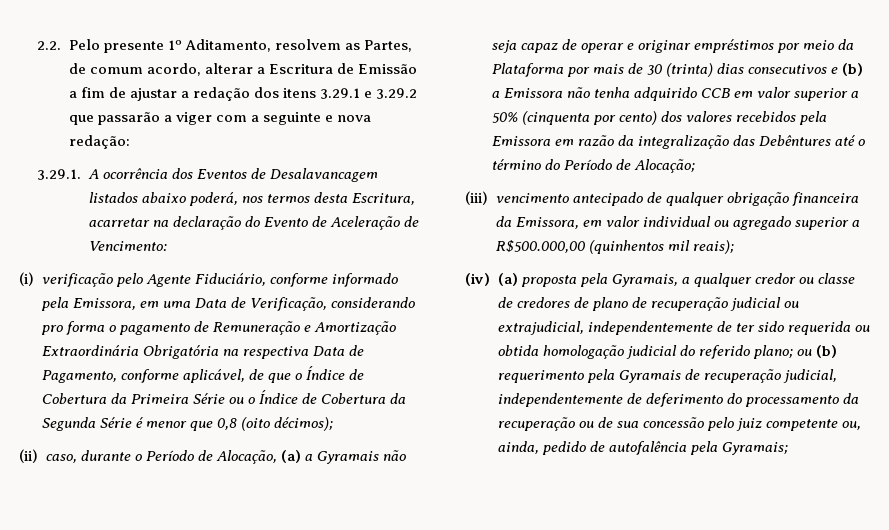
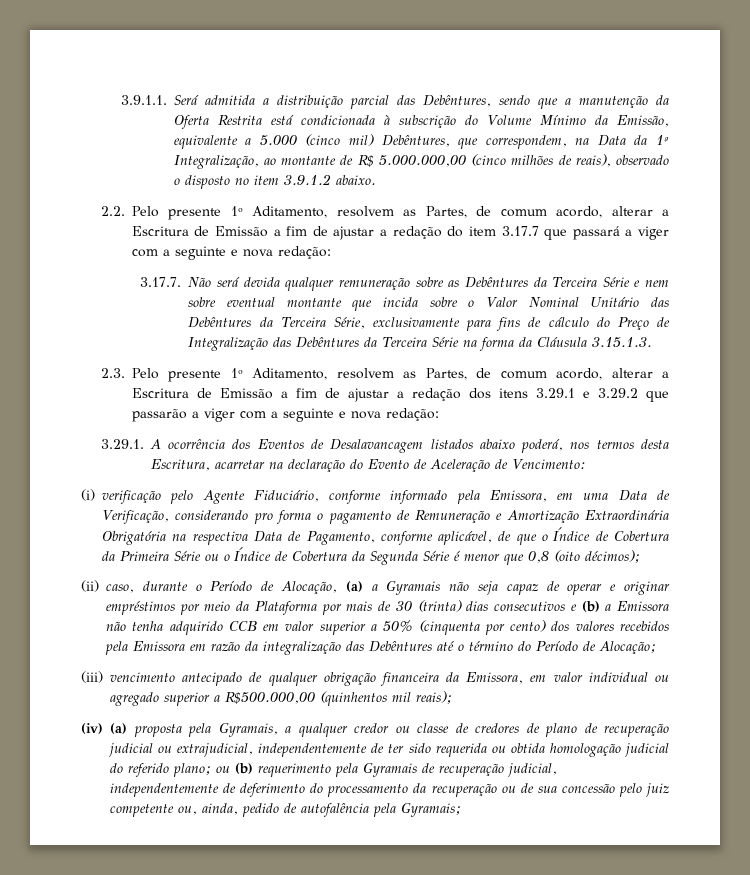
[36,41,61,50] 2.2. -> [120,95,669,109] [173,115,669,129] [173,134,669,149] [173,154,669,169] [173,174,376,189] [100,206,669,220] [131,226,669,240] [131,246,331,260] [140,277,670,291] [188,297,670,311] [188,317,670,331] [188,337,653,351] [100,368,125,378] 3.9.1.1. Será admitida a distribuição parcial das Debêntures, sendo que a manutenção da Oferta Restrita está condicionada à subscrição do Volume Mínimo da Emissão, equivalente a 5.000 (cinco mil) Debêntures, que correspondem, na Data da 1ª Integralização, ao montante de R$ 5.000.000,00 (cinco milhões de reais), observado o disposto no item 3.9.1.2 abaixo. // 2.2. Pelo presente 1º Aditamento, resolvem as Partes, de comum acordo, alterar a Escritura de Emissão a fim de ajustar a redação do item 3.17.7 que passará a viger com a seguinte e nova redação: // 3.17.7. Não será devida qualquer remuneração sobre as Debêntures da Terceira Série e nem sobre eventual montante que incida sobre o Valor Nominal Unitário das Debêntures da Terceira Série, exclusivamente para fins de cálculo do Preço de Integralização das Debêntures da Terceira Série na forma da Cláusula 3.15.1.3. // 2.3.

